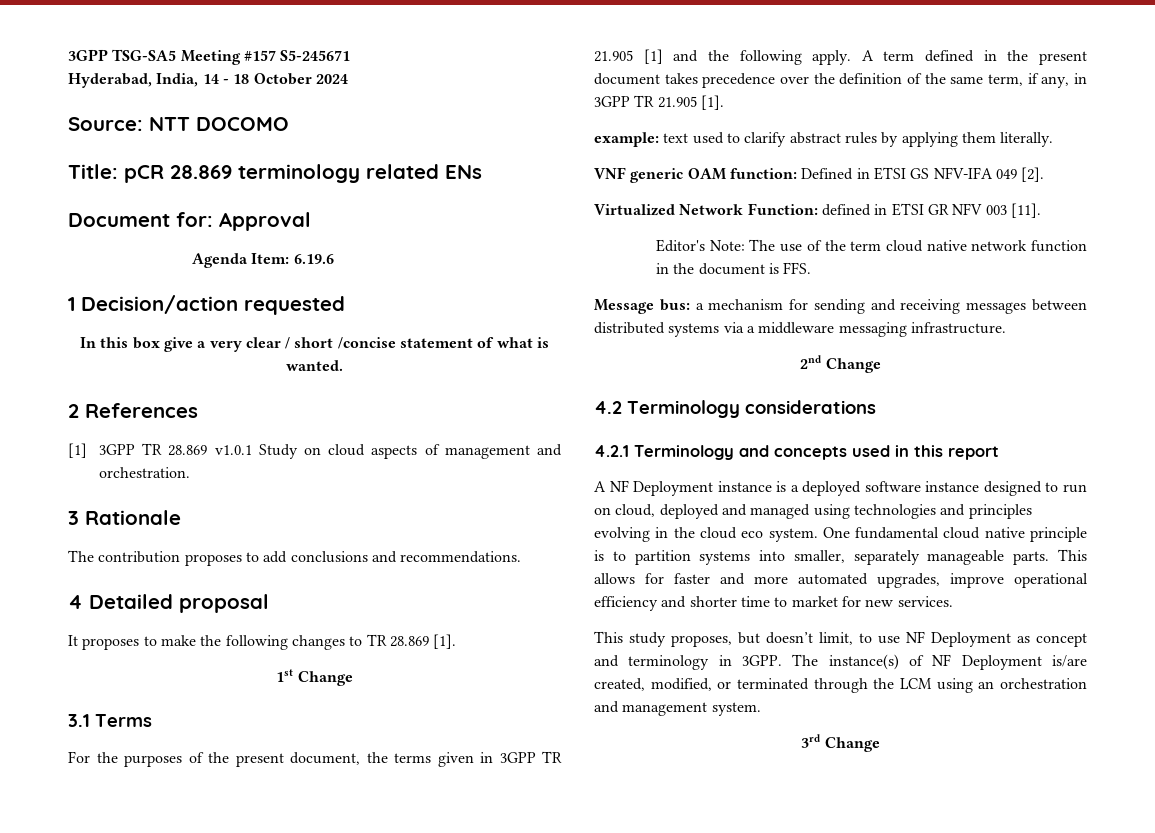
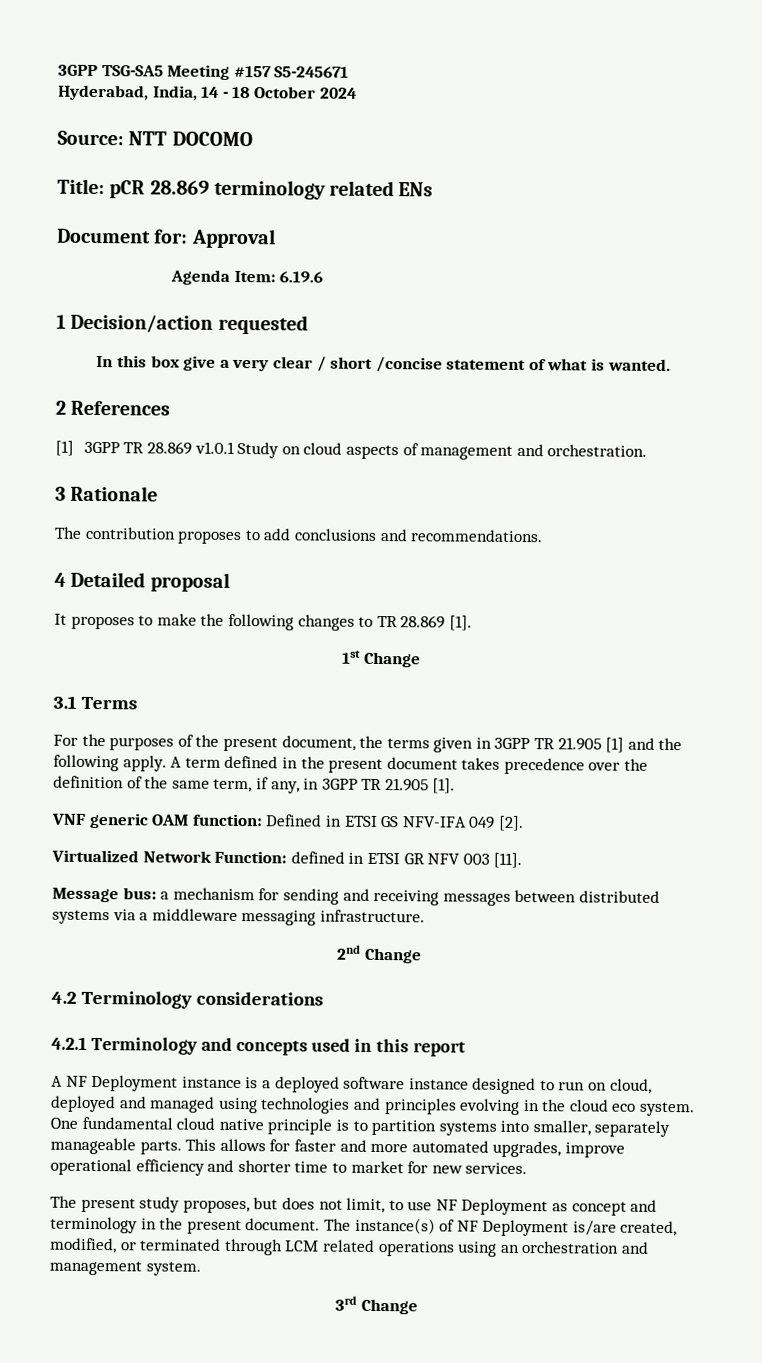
[594,132,1054,147] // example: text used to clarify abstract rules by applying them literally. -> (456, 786) none
[656,239,1087,252] [656,262,812,275] // Editor's Note: The use of the term cloud native network function in the document is FFS. -> (523, 860) none
[594,631,623,643] This -> [50,1195,136,1213] The present
[766,632,813,644] doesn’t -> [281,1197,343,1210] does not
[742,655,782,666] 3GPP. -> [159,1217,321,1235] the present document.
[873,678,932,689] the LCM -> [285,1239,455,1257] LCM related operations

